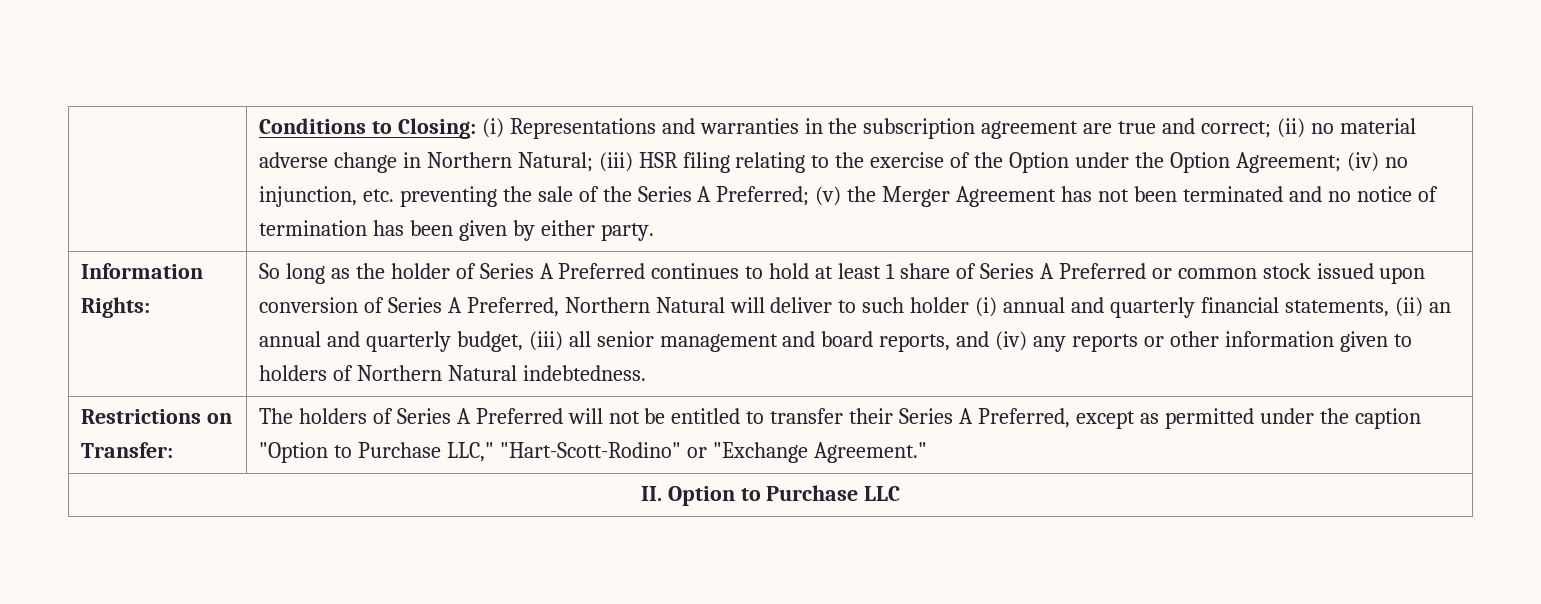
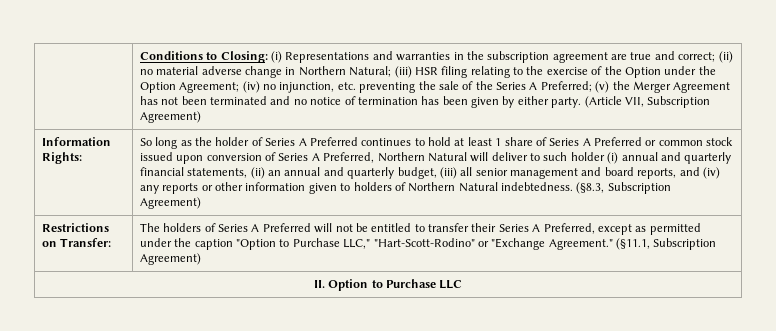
(654, 232) none -> [584,96,711,108] [139,111,201,123] (Article VII, Subscription Agreement)
(646, 373) none -> [576,182,671,194] [139,197,201,209] (§8.3, Subscription Agreement)
(927, 452) none -> [616,238,717,250] [139,253,201,265] (§11.1, Subscription Agreement)

